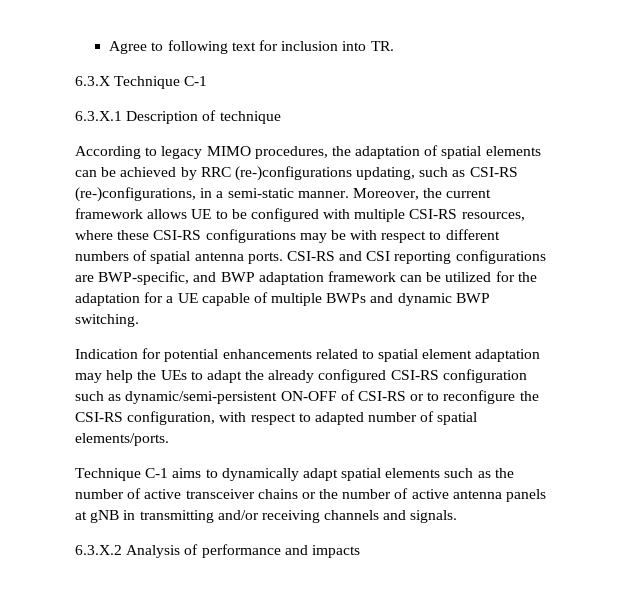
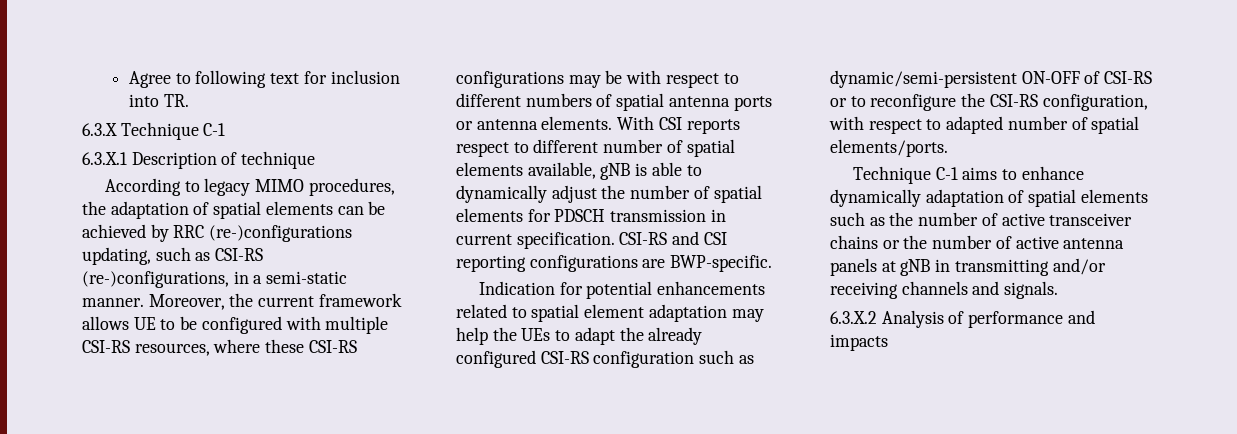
[247,252,283,264] ports. -> [733,96,772,111] [456,116,740,134] [456,139,735,157] [456,162,702,180] [456,185,762,203] [456,208,726,222] [456,232,615,249] ports or antenna elements. With CSI reports respect to different number of spatial elements available, gNB is able to dynamically adjust the number of spatial elements for PDSCH transmission in current specification.
[98,271,537,285] [75,292,490,306] [75,314,139,327] BWP-specific, and BWP adaptation framework can be utilized for the adaptation for a UE capable of multiple BWPs and dynamic BWP switching. -> [670,255,773,272] BWP-specific.
[221,468,338,481] dynamically adapt -> [1021,166,1084,180] [830,189,1025,207] enhance dynamically adaptation of

